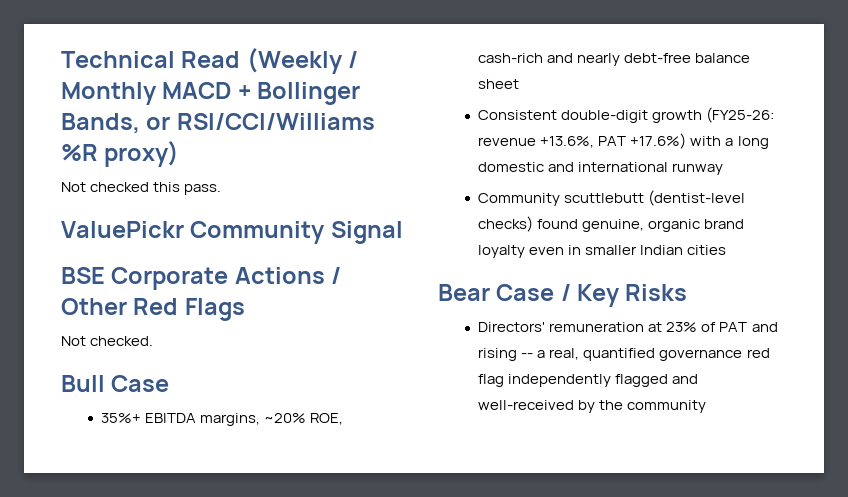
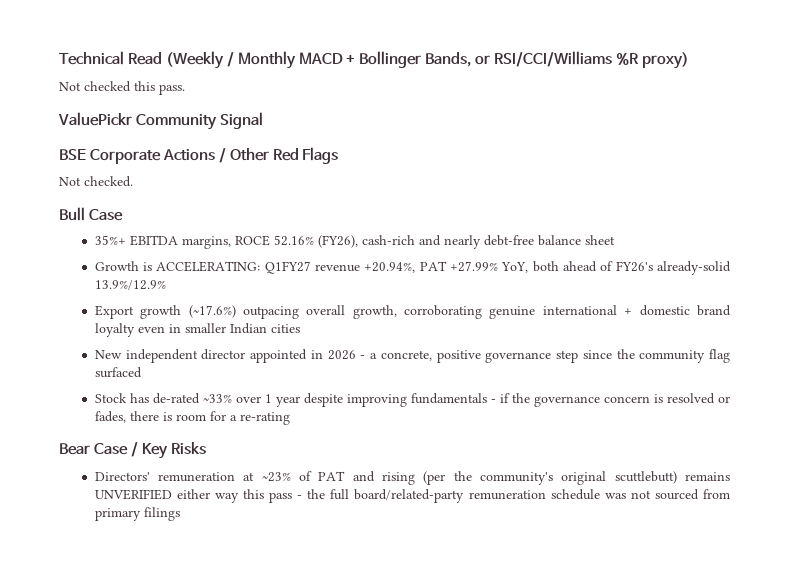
[264,413,344,425] ~20% ROE, -> [234,235,358,248] ROCE 52.16% (FY26),
[478,107,775,123] [478,133,769,149] [478,162,724,175] [478,190,746,206] [478,216,701,232] Consistent double-digit growth (FY25-26: revenue +13.6%, PAT +17.6%) with a long domestic and international runway // Community scuttlebutt (dentist-level checks) found genuine, organic -> [94,261,732,275] [94,280,166,290] [94,305,690,319] Growth is ACCELERATING: Q1FY27 revenue +20.94%, PAT +27.99% YoY, both ahead of FY26's already-solid 13.9%/12.9% // Export growth (~17.6%) outpacing overall growth, corroborating genuine international + domestic
(727, 250) none -> [94,349,731,363] [94,367,142,378] [94,393,731,407] [94,411,290,425] // New independent director appointed in 2026 - a concrete, positive governance step since the community flag surfaced // Stock has de-rated ~33% over 1 year despite improving fundamentals - if the governance concern is resolved or fades, there is room for a re-rating
[666,322,698,332] 23% -> [261,472,291,482] ~23%
[521,348,770,361] [478,374,699,387] [478,400,707,413] -- a real, quantified governance red flag independently flagged and well-received by the community -> [423,471,730,485] [94,489,731,503] [94,507,180,521] (per the community's original scuttlebutt) remains UNVERIFIED either way this pass - the full board/related-party remuneration schedule was not sourced from primary filings

